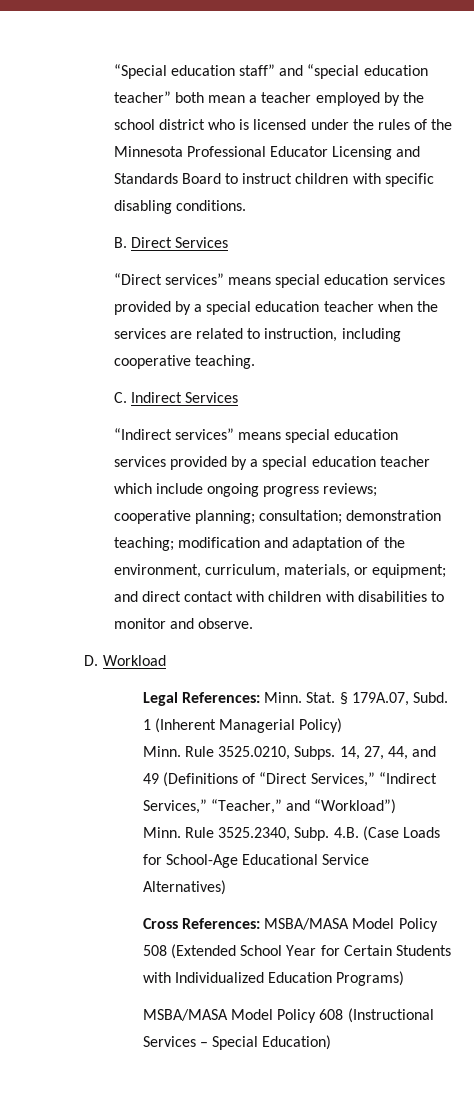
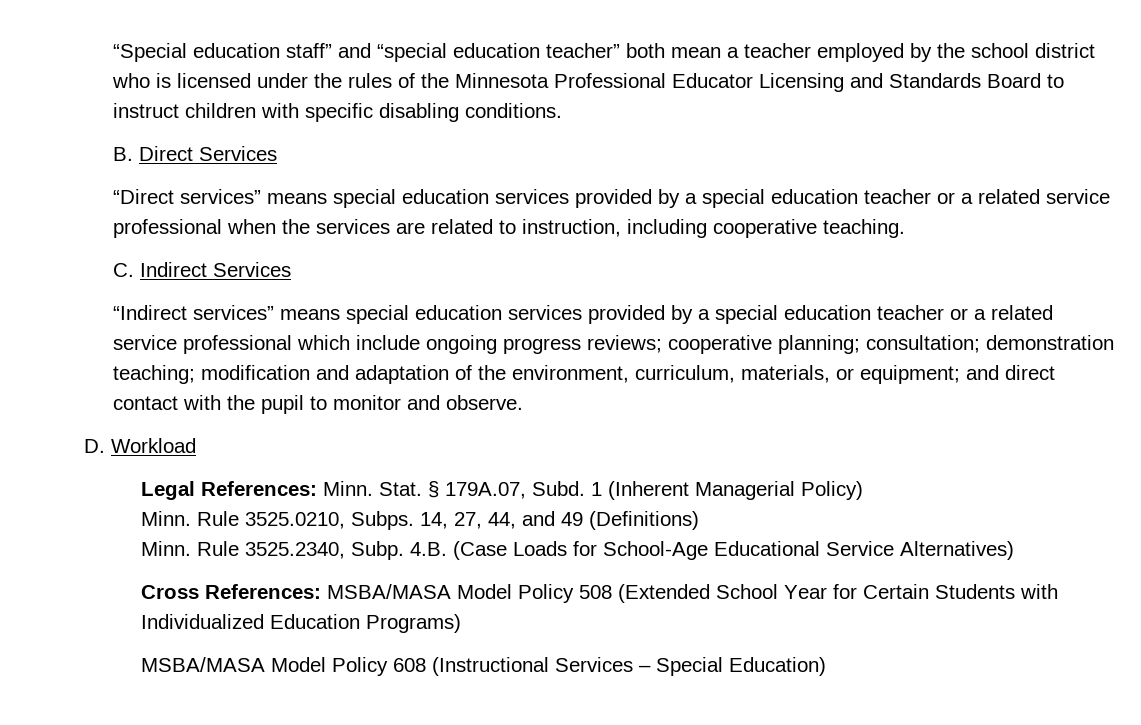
(374, 306) none -> [936,189,1110,204] [112,219,222,238] or a related service professional
(430, 461) none -> [949,305,1053,320] [112,335,292,354] or a related service professional
[268,591,427,602] children with disabilities -> [226,395,304,414] the pupil
[162,772,437,787] [142,799,397,814] (Definitions of “Direct Services,” “Indirect Services,” “Teacher,” and “Workload”) -> [589,511,700,530] (Definitions)

